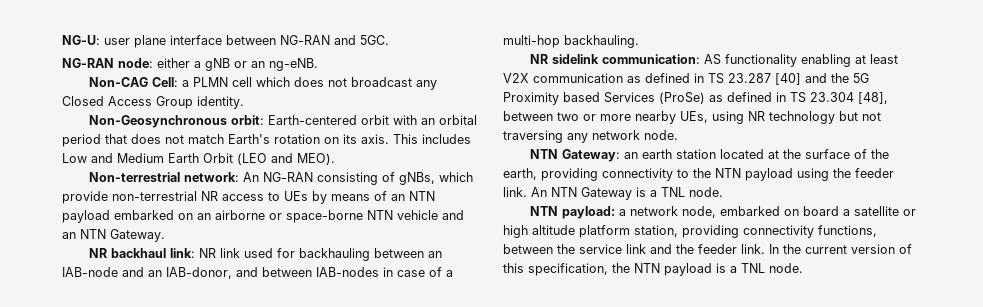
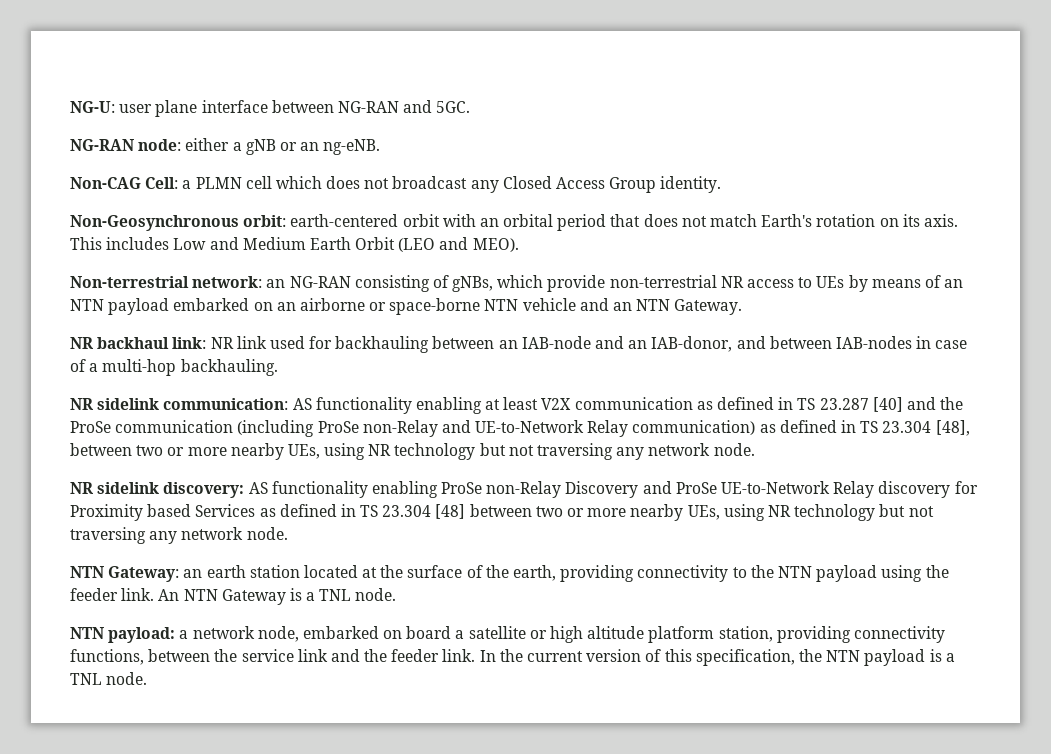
[268,115,358,125] Earth-centered -> [290,214,399,227] earth-centered
[243,172,260,182] An -> [266,279,286,288] an
[853,73,869,83] [503,92,705,105] 5G Proximity based Services (ProSe) -> [70,420,756,437] ProSe communication (including ProSe non-Relay and UE-to-Network Relay communication)
(678, 135) none -> [70,481,978,498] [70,504,934,521] [70,527,288,544] // NR sidelink discovery: AS functionality enabling ProSe non-Relay Discovery and ProSe UE-to-Network Relay discovery for Proximity based Services as defined in TS 23.304 [48] between two or more nearby UEs, using NR technology but not traversing any network node.

